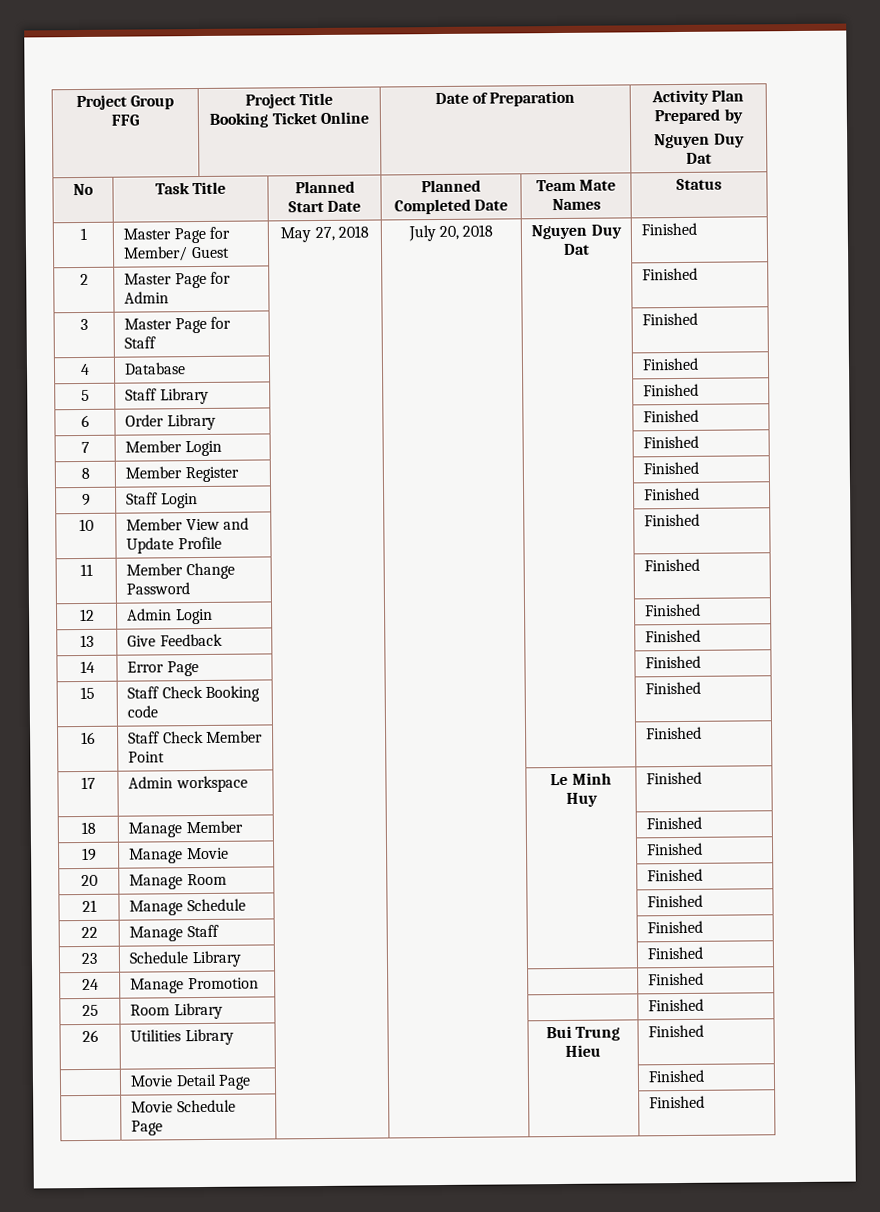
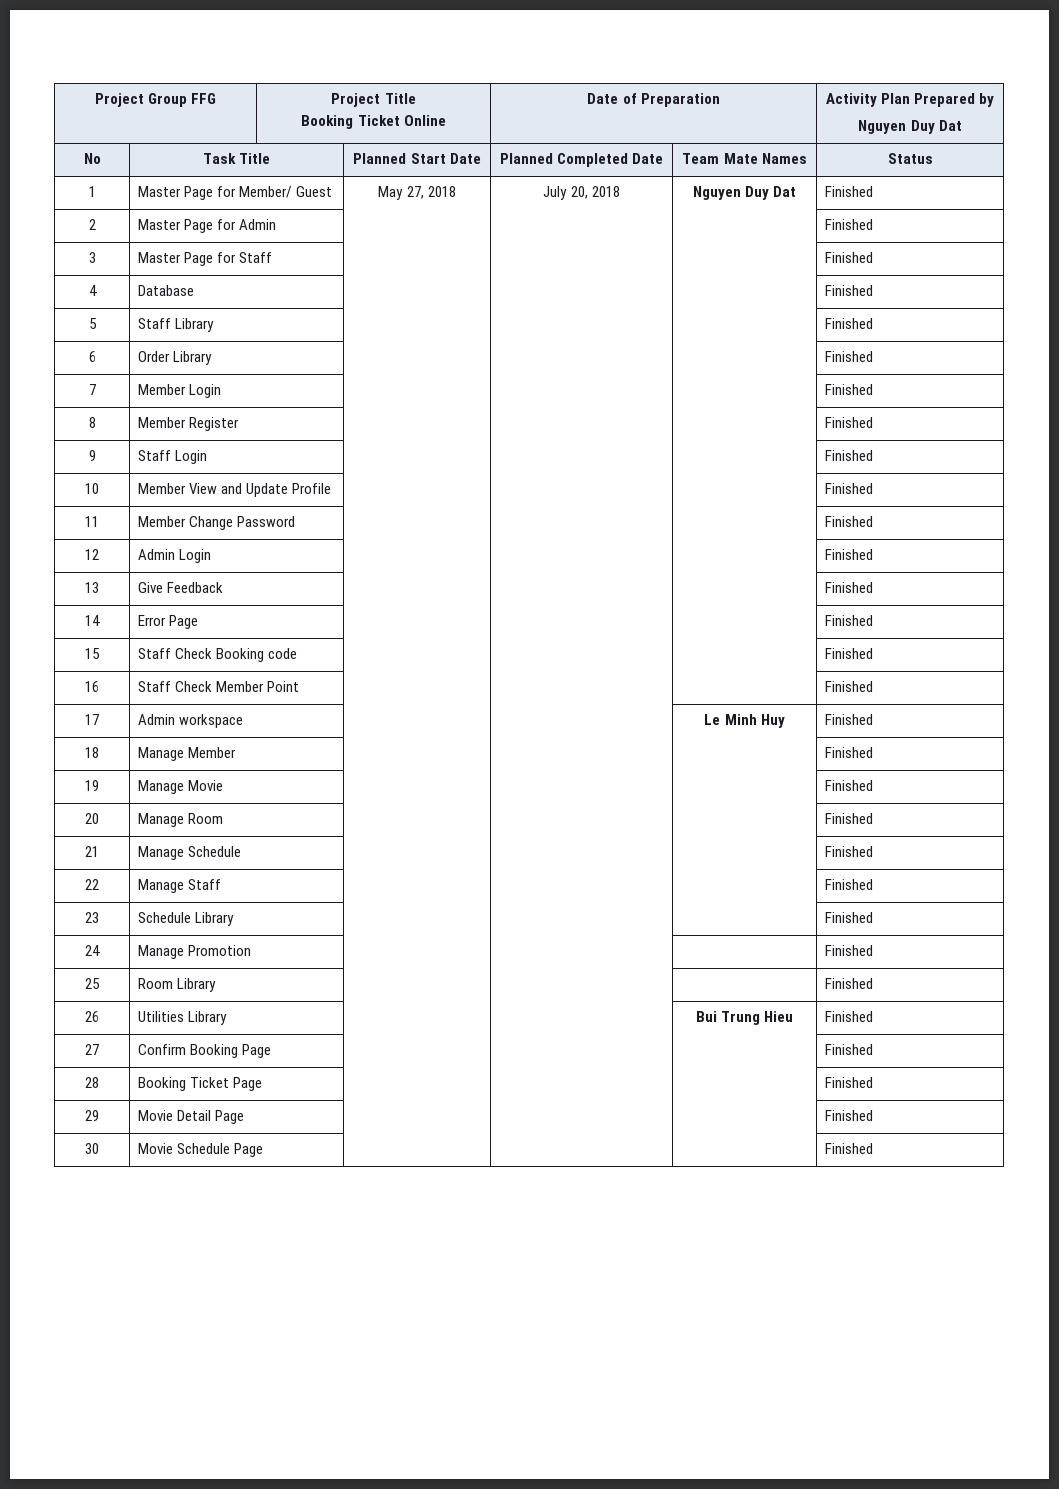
(705, 1031) none -> [85,1044,99,1055] [138,1044,272,1058] [825,1044,874,1055] [85,1077,99,1088] [138,1077,263,1091] [825,1077,874,1088] [85,1110,99,1121] 27 | Confirm Booking Page | | | | Finished // 28 | Booking Ticket Page | | | | Finished // 29
(705, 1076) none -> [85,1143,99,1154] 30

